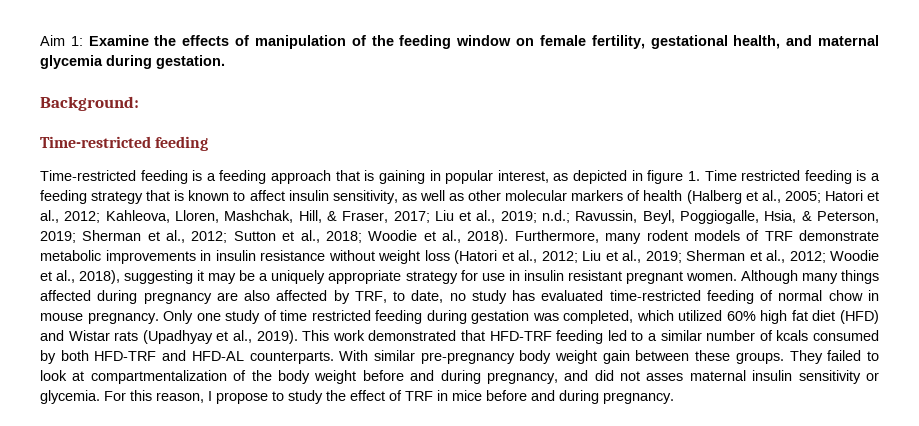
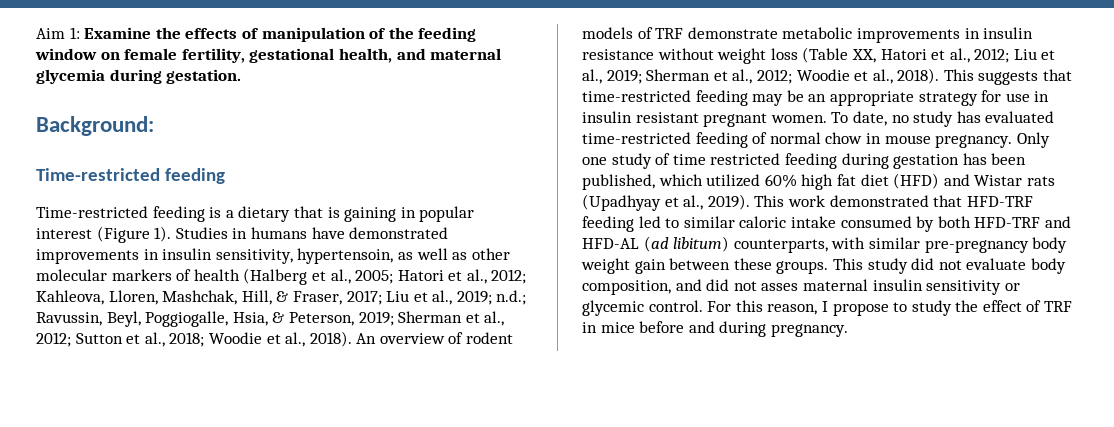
[219,170,332,184] feeding approach -> [238,206,291,222] dietary
[497,170,880,184] [40,190,285,204] interest, as depicted in figure 1. Time restricted feeding is a feeding strategy that is known to affect -> [36,226,449,243] [36,249,159,264] interest (Figure 1). Studies in humans have demonstrated improvements in
(398, 197) none -> [297,248,394,264] hypertensoin,
[514,230,642,244] Furthermore, many -> [356,332,464,344] An overview of
[454,250,497,264] (Hatori -> [802,47,927,63] (Table XX, Hatori
[79,270,326,284] 2018), suggesting it may be a uniquely -> [897,68,1073,85] [582,90,827,106] 2018). This suggests that time-restricted feeding may be an
[740,270,879,284] [40,290,406,304] Although many things affected during pregnancy are also affected by TRF, to -> [831,112,849,123] To
[532,310,634,324] was completed, -> [962,153,1027,165] [582,174,655,190] has been published,
[648,330,809,341] a similar number of kcals -> [683,216,836,228] similar caloric intake
[249,350,369,364] counterparts. With -> [643,236,866,253] (ad libitum) counterparts, with
[789,350,880,364] [40,370,558,384] They failed to look at compartmentalization of the body weight before and during pregnancy, -> [832,258,1066,274] [582,280,671,295] This study did not evaluate body composition,
[40,390,100,404] glycemia. -> [582,300,703,316] glycemic control.

